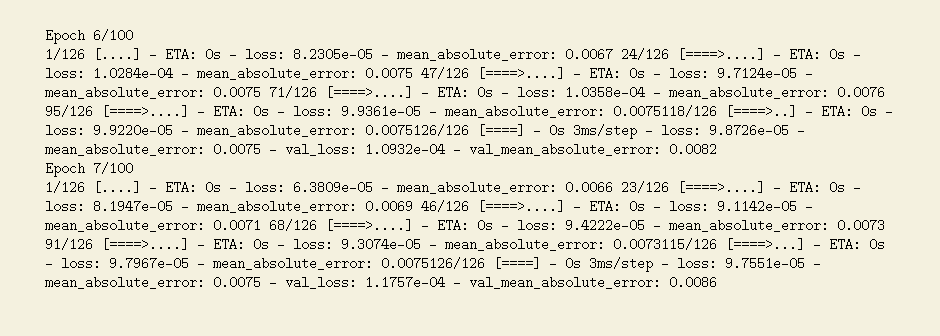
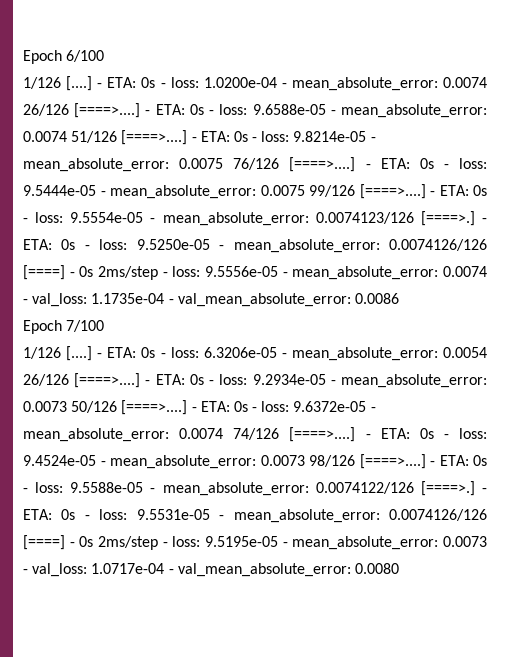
[293,48,861,61] [45,67,813,80] [45,86,885,99] [45,105,893,118] [45,124,805,139] [45,143,717,156] 8.2305e-05 - mean_absolute_error: 0.0067 24/126 [====>....] - ETA: 0s - loss: 1.0284e-04 - mean_absolute_error: 0.0075 47/126 [====>....] - ETA: 0s - loss: 9.7124e-05 - mean_absolute_error: 0.0075 71/126 [====>....] - ETA: 0s - loss: 1.0358e-04 - mean_absolute_error: 0.0076 95/126 [====>....] - ETA: 0s - loss: 9.9361e-05 - mean_absolute_error: 0.0075118/126 [====>..] - ETA: 0s - loss: 9.9220e-05 - mean_absolute_error: 0.0075126/126 [====] - 0s 3ms/step - loss: 9.8726e-05 - mean_absolute_error: 0.0075 - val_loss: 1.0932e-04 - val_mean_absolute_error: 0.0082 -> [203,77,487,91] [23,103,487,118] [23,130,376,145] [23,157,487,172] [23,184,487,199] [23,211,488,226] [23,239,487,253] [23,265,487,280] [23,293,399,307] 1.0200e-04 - mean_absolute_error: 0.0074 26/126 [====>....] - ETA: 0s - loss: 9.6588e-05 - mean_absolute_error: 0.0074 51/126 [====>....] - ETA: 0s - loss: 9.8214e-05 - mean_absolute_error: 0.0075 76/126 [====>....] - ETA: 0s - loss: 9.5444e-05 - mean_absolute_error: 0.0075 99/126 [====>....] - ETA: 0s - loss: 9.5554e-05 - mean_absolute_error: 0.0074123/126 [====>.] - ETA: 0s - loss: 9.5250e-05 - mean_absolute_error: 0.0074126/126 [====] - 0s 2ms/step - loss: 9.5556e-05 - mean_absolute_error: 0.0074 - val_loss: 1.1735e-04 - val_mean_absolute_error: 0.0086
[293,181,861,194] [45,200,813,213] [45,219,885,232] [45,238,885,251] [45,257,821,272] [45,276,717,289] 6.3809e-05 - mean_absolute_error: 0.0066 23/126 [====>....] - ETA: 0s - loss: 8.1947e-05 - mean_absolute_error: 0.0069 46/126 [====>....] - ETA: 0s - loss: 9.1142e-05 - mean_absolute_error: 0.0071 68/126 [====>....] - ETA: 0s - loss: 9.4222e-05 - mean_absolute_error: 0.0073 91/126 [====>....] - ETA: 0s - loss: 9.3074e-05 - mean_absolute_error: 0.0073115/126 [====>...] - ETA: 0s - loss: 9.7967e-05 - mean_absolute_error: 0.0075126/126 [====] - 0s 3ms/step - loss: 9.7551e-05 - mean_absolute_error: 0.0075 - val_loss: 1.1757e-04 - val_mean_absolute_error: 0.0086 -> [203,347,487,361] [23,373,487,388] [23,400,376,415] [23,427,487,442] [23,454,487,469] [23,481,488,496] [23,509,487,523] [23,535,487,550] [23,563,399,577] 6.3206e-05 - mean_absolute_error: 0.0054 26/126 [====>....] - ETA: 0s - loss: 9.2934e-05 - mean_absolute_error: 0.0073 50/126 [====>....] - ETA: 0s - loss: 9.6372e-05 - mean_absolute_error: 0.0074 74/126 [====>....] - ETA: 0s - loss: 9.4524e-05 - mean_absolute_error: 0.0073 98/126 [====>....] - ETA: 0s - loss: 9.5588e-05 - mean_absolute_error: 0.0074122/126 [====>.] - ETA: 0s - loss: 9.5531e-05 - mean_absolute_error: 0.0074126/126 [====] - 0s 2ms/step - loss: 9.5195e-05 - mean_absolute_error: 0.0073 - val_loss: 1.0717e-04 - val_mean_absolute_error: 0.0080

